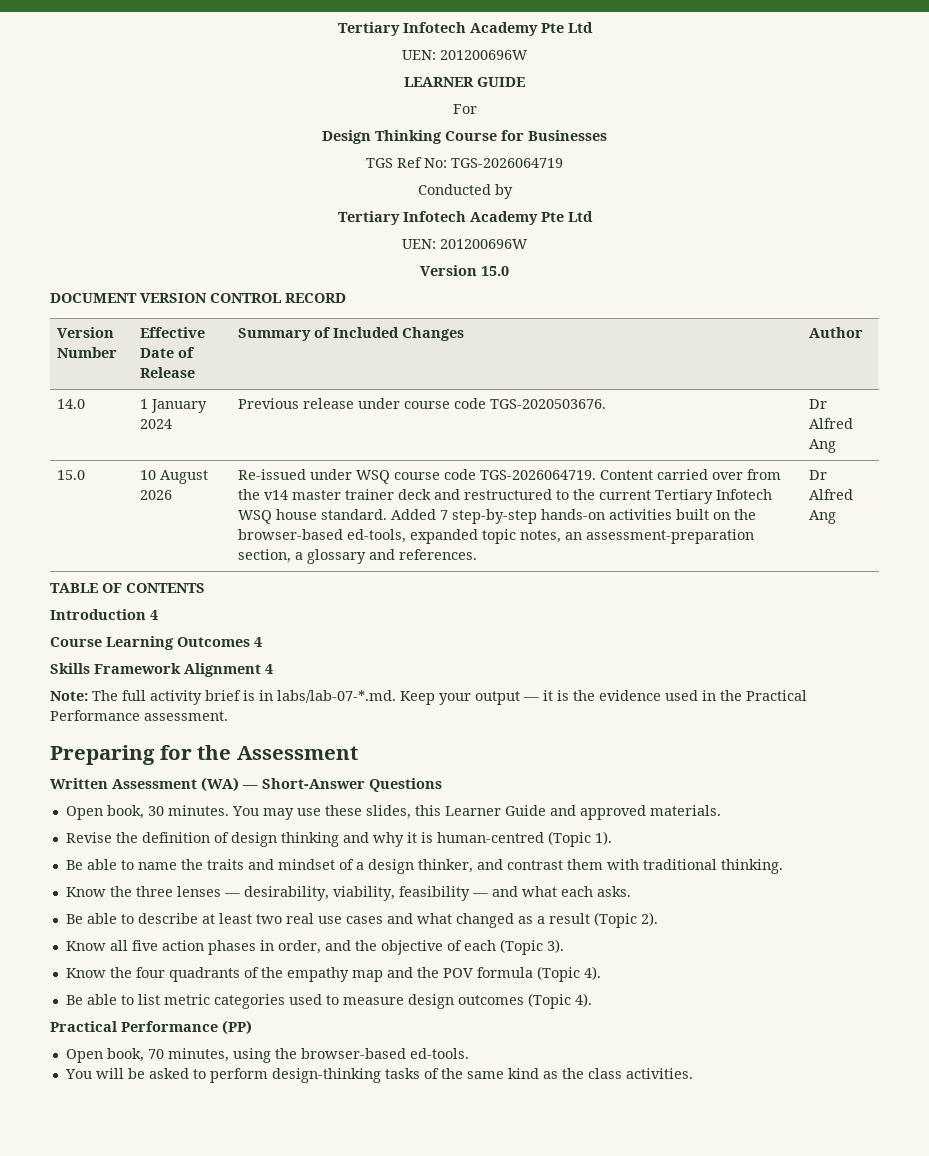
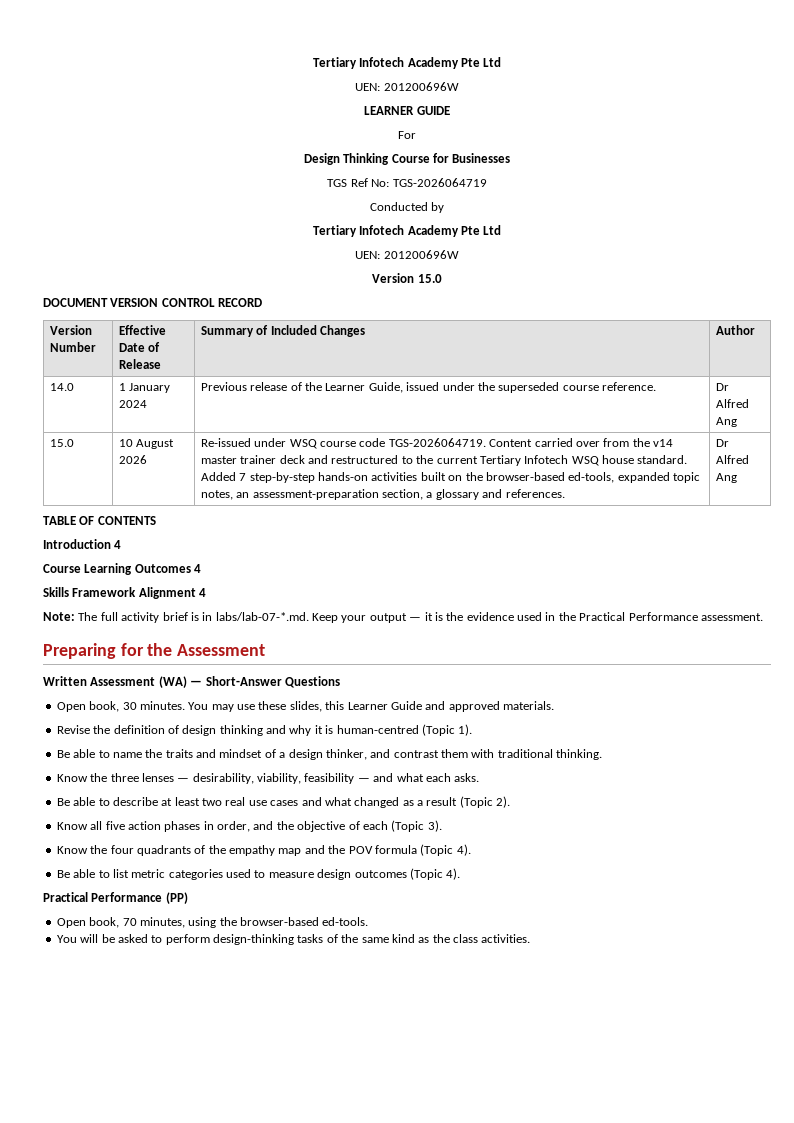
[357,398,606,409] under course code TGS-2020503676. -> [290,382,657,393] of the Learner Guide, issued under the superseded course reference.

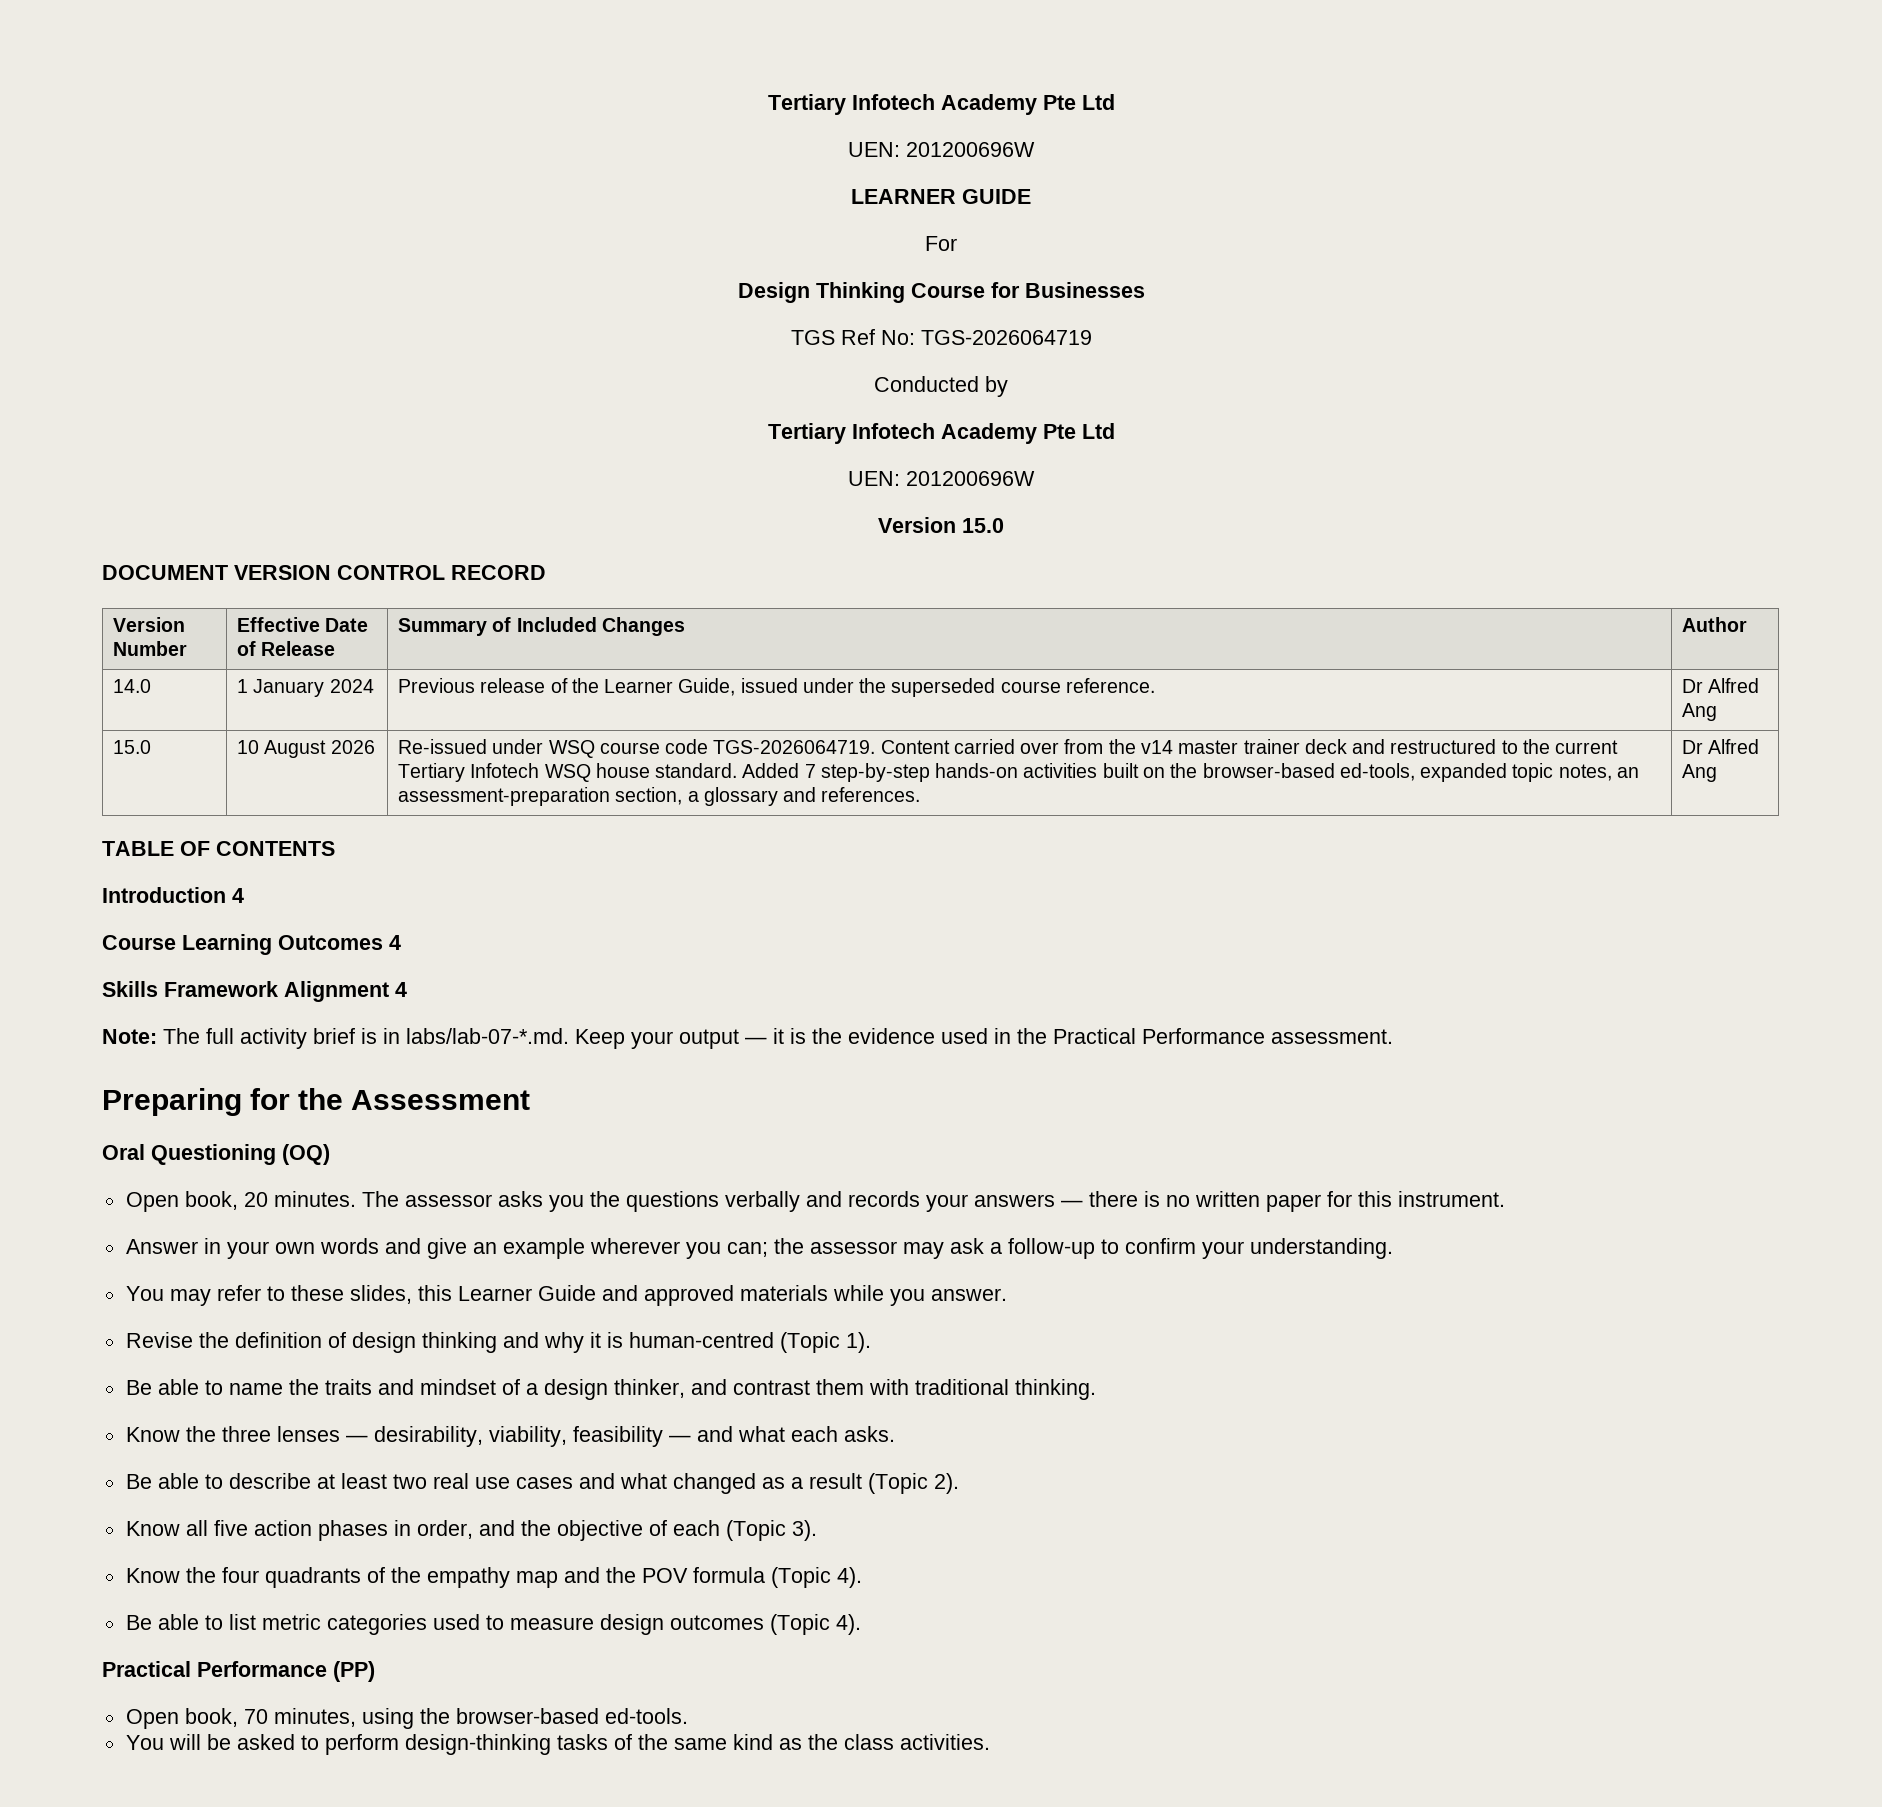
[43,676,340,688] [56,701,255,712] Written Assessment (WA) — Short-Answer Questions // Open book, 30 minutes. You may use -> [102,1144,330,1165] [125,1191,1505,1212] [125,1238,1393,1259] [125,1285,285,1306] Oral Questioning (OQ) // Open book, 20 minutes. The assessor asks you the questions verbally and records your answers — there is no written paper for this instrument. // Answer in your own words and give an example wherever you can; the assessor may ask a follow-up to confirm your understanding. // You may refer to
[503,701,554,710] materials. -> [739,1285,1007,1306] materials while you answer.

